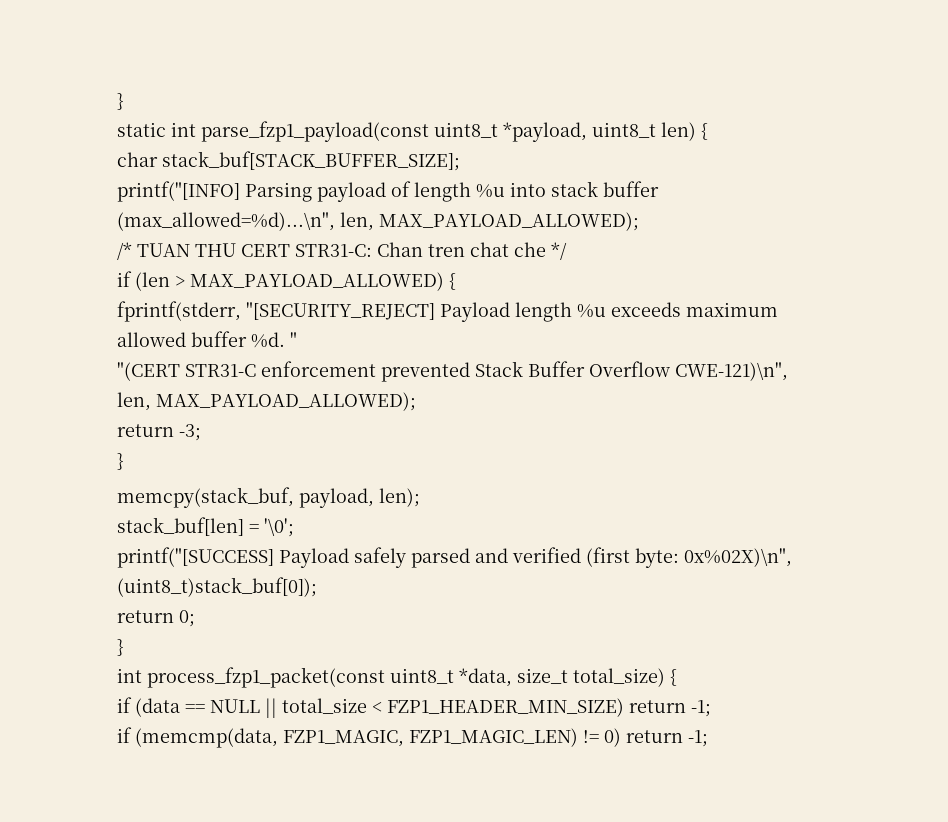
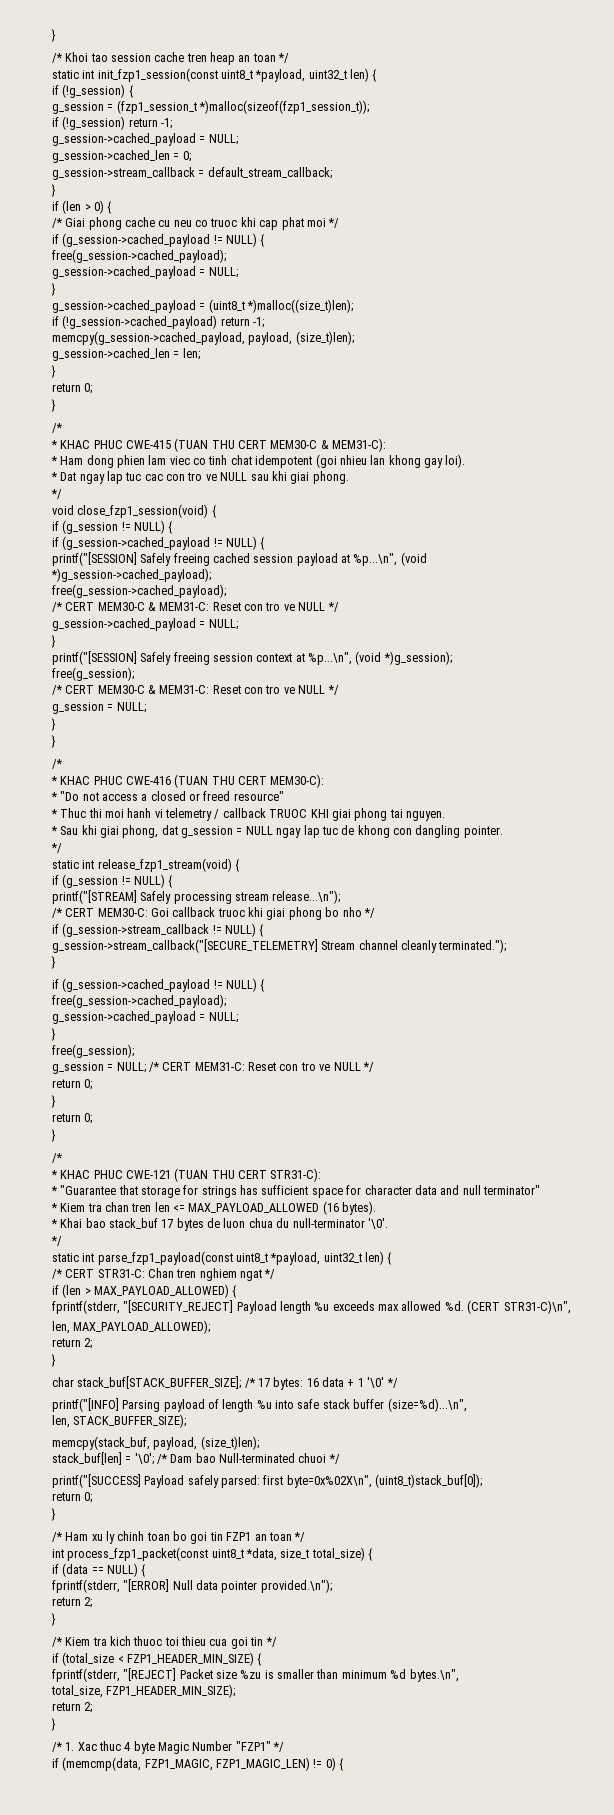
[117,93,125,110] } -> [50,29,56,42] [51,52,290,65] [51,68,377,82] [51,84,133,98] [51,100,369,114] [51,116,172,130] [51,133,238,146] [51,150,191,163] [51,167,332,180] [50,184,56,197] [51,200,112,214] [51,217,340,230] [51,233,265,247] [51,249,226,263] [51,266,238,279] [50,283,56,296] [51,299,353,313] [51,315,264,329] [51,331,354,345] [51,348,200,361] [50,365,56,378] [51,383,93,394] [50,399,56,412] [51,423,63,433] [50,438,387,452] [50,454,466,468] [50,471,349,484] [50,489,62,499] [51,504,216,518] [51,520,173,534] [51,536,265,550] [51,552,427,566] [50,568,211,582] [51,584,226,598] [51,602,339,612] [51,618,238,631] [50,635,56,648] [51,651,452,665] [51,667,134,681] [51,685,339,695] [51,702,146,714] [50,718,56,731] [50,735,56,748] [51,759,63,769] [50,774,325,788] [50,791,284,801] [50,808,446,821] [50,825,503,838] [50,843,62,853] [51,858,239,872] [51,874,173,888] [51,890,341,904] [51,907,375,920] [51,923,264,937] [51,939,507,953] [50,956,56,969] [51,978,265,992] [51,994,226,1008] [51,1011,238,1024] [50,1028,56,1041] [51,1044,134,1058] [51,1062,374,1074] [51,1079,93,1090] [50,1095,56,1108] [51,1113,93,1124] [50,1129,56,1142] [51,1153,63,1163] [50,1168,322,1182] [50,1185,541,1198] [50,1201,377,1215] [50,1218,388,1231] [50,1236,62,1246] } // /* Khoi tao session cache tren heap an toan */ // static int init_fzp1_session(const uint8_t *payload, uint32_t len) { // if (!g_session) { // g_session = (fzp1_session_t *)malloc(sizeof(fzp1_session_t)); // if (!g_session) return -1; // g_session->cached_payload = NULL; // g_session->cached_len = 0; // g_session->stream_callback = default_stream_callback; // } // if (len > 0) { // /* Giai phong cache cu neu co truoc khi cap phat moi */ // if (g_session->cached_payload != NULL) { // free(g_session->cached_payload); // g_session->cached_payload = NULL; // } // g_session->cached_payload = (uint8_t *)malloc((size_t)len); // if (!g_session->cached_payload) return -1; // memcpy(g_session->cached_payload, payload, (size_t)len); // g_session->cached_len = len; // } // return 0; // } // /* // * KHAC PHUC CWE-415 (TUAN THU CERT MEM30-C & MEM31-C): // * Ham dong phien lam viec co tinh chat idempotent (goi nhieu lan khong gay loi). // * Dat ngay lap tuc cac con tro ve NULL sau khi giai phong. // */ // void close_fzp1_session(void) { // if (g_session != NULL) { // if (g_session->cached_payload != NULL) { // printf("[SESSION] Safely freeing cached session payload at %p...\n", (void *)g_session->cached_payload); // free(g_session->cached_payload); // /* CERT MEM30-C & MEM31-C: Reset con tro ve NULL */ // g_session->cached_payload = NULL; // } // printf("[SESSION] Safely freeing session context at %p...\n", (void *)g_session); // free(g_session); // /* CERT MEM30-C & MEM31-C: Reset con tro ve NULL */ // g_session = NULL; // } // } // /* // * KHAC PHUC CWE-416 (TUAN THU CERT MEM30-C): // * "Do not access a closed or freed resource" // * Thuc thi moi hanh vi telemetry / callback TRUOC KHI giai phong tai nguyen. // * Sau khi giai phong, dat g_session = NULL ngay lap tuc de khong con dangling pointer. // */ // static int release_fzp1_stream(void) { // if (g_session != NULL) { // printf("[STREAM] Safely processing stream release...\n"); // /* CERT MEM30-C: Goi callback truoc khi giai phong bo nho */ // if (g_session->stream_callback != NULL) { // g_session->stream_callback("[SECURE_TELEMETRY] Stream channel cleanly terminated."); // } // if (g_session->cached_payload != NULL) { // free(g_session->cached_payload); // g_session->cached_payload = NULL; // } // free(g_session); // g_session = NULL; /* CERT MEM31-C: Reset con tro ve NULL */ // return 0; // } // return 0; // } // /* // * KHAC PHUC CWE-121 (TUAN THU CERT STR31-C): // * "Guarantee that storage for strings has sufficient space for character data and null terminator" // * Kiem tra chan tren len <= MAX_PAYLOAD_ALLOWED (16 bytes). // * Khai bao stack_buf 17 bytes de luon chua du null-terminator '\0'. // */
[592,122,709,141] [117,151,461,171] [117,181,660,202] [117,212,640,231] [117,242,237,260] uint8_t len) { // char stack_buf[STACK_BUFFER_SIZE]; // printf("[INFO] Parsing payload of length %u into stack buffer (max_allowed=%d)...\n", len, MAX_PAYLOAD_ALLOWED); // /* TUAN THU -> [323,1251,392,1265] [51,1269,63,1279] uint32_t len) { // /*
[470,242,547,257] chat che -> [199,1268,263,1281] nghiem ngat
[686,302,779,317] [117,331,298,348] [117,361,789,382] maximum allowed buffer %d. " // "(CERT STR31-C enforcement prevented Stack Buffer Overflow CWE-121)\n", -> [378,1300,571,1314] max allowed %d. (CERT STR31-C)\n",
[179,424,202,441] [117,453,125,470] -3; // } -> [84,1338,93,1349] [50,1354,56,1367] [51,1376,398,1390] [51,1398,467,1412] [51,1414,187,1428] 2; // } // char stack_buf[STACK_BUFFER_SIZE]; /* 17 bytes: 16 data + 1 '\0' */ // printf("[INFO] Parsing payload of length %u into safe stack buffer (size=%d)...\n", // len, STACK_BUFFER_SIZE);
[379,488,421,507] len); -> [200,1436,259,1450] (size_t)len);
[117,547,793,568] [117,577,318,597] [117,610,196,627] [117,639,125,656] // printf("[SUCCESS] Payload safely parsed and verified (first byte: 0x%02X)\n", (uint8_t)stack_buf[0]); // return 0; // } -> [156,1453,340,1464] [51,1474,483,1488] [51,1492,93,1503] [50,1508,56,1521] [51,1531,306,1544] /* Dam bao Null-terminated chuoi */ // printf("[SUCCESS] Payload safely parsed: first byte=0x%02X\n", (uint8_t)stack_buf[0]); // return 0; // } // /* Ham xu ly chinh toan bo goi tin FZP1 an toan */
[210,698,712,718] NULL || total_size < FZP1_HEADER_MIN_SIZE) return -1; -> [106,1563,146,1577] [51,1579,332,1593] [51,1597,93,1608] [50,1613,56,1626] [51,1636,277,1649] [51,1652,262,1666] [51,1668,459,1682] [50,1684,236,1698] [51,1702,93,1713] [50,1718,56,1731] [51,1741,285,1754] NULL) { // fprintf(stderr, "[ERROR] Null data pointer provided.\n"); // return 2; // } // /* Kiem tra kich thuoc toi thieu cua goi tin */ // if (total_size < FZP1_HEADER_MIN_SIZE) { // fprintf(stderr, "[REJECT] Packet size %zu is smaller than minimum %d bytes.\n", // total_size, FZP1_HEADER_MIN_SIZE); // return 2; // } // /* 1. Xac thuc 4 byte Magic Number "FZP1" */
[626,730,709,747] return -1; -> [339,1758,344,1771] {

